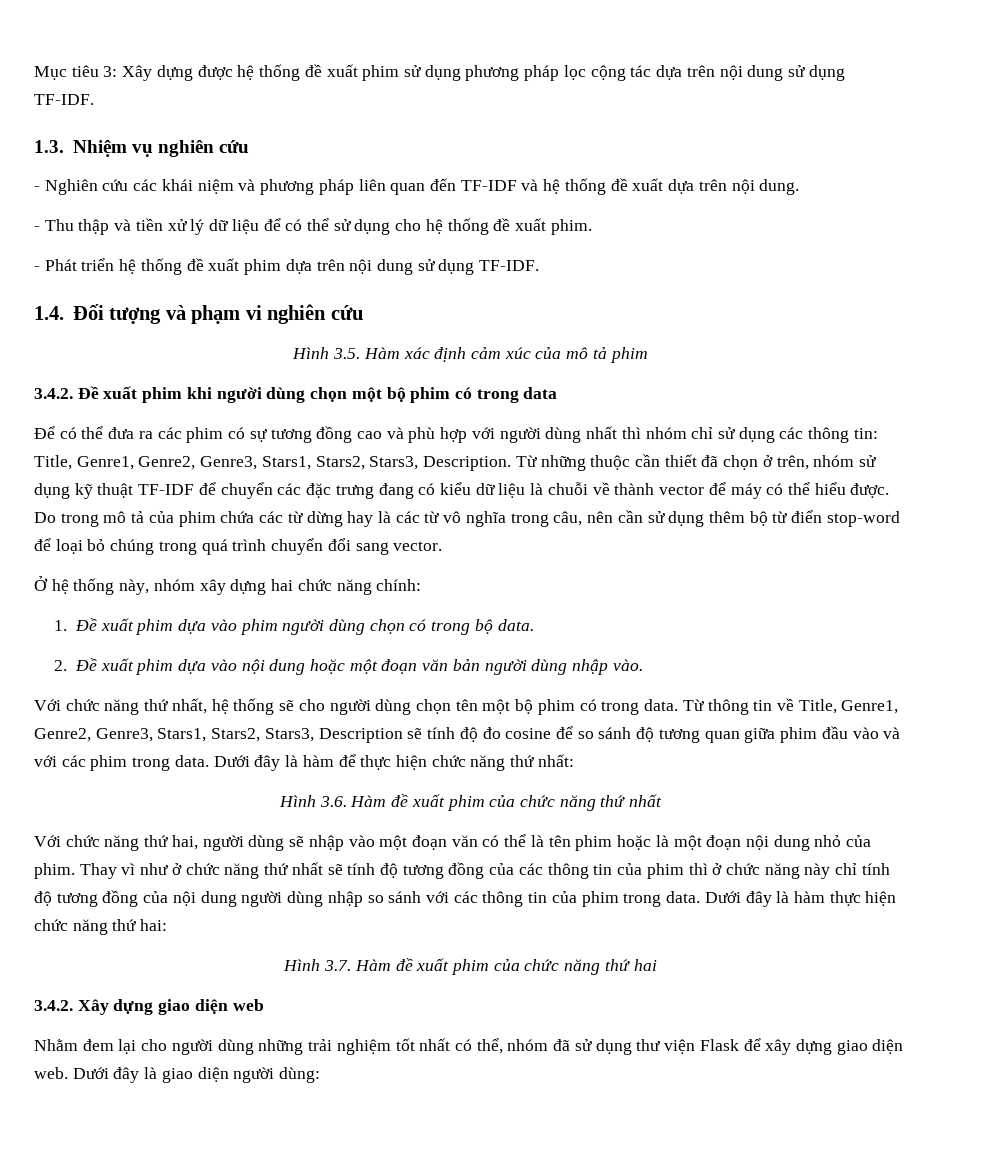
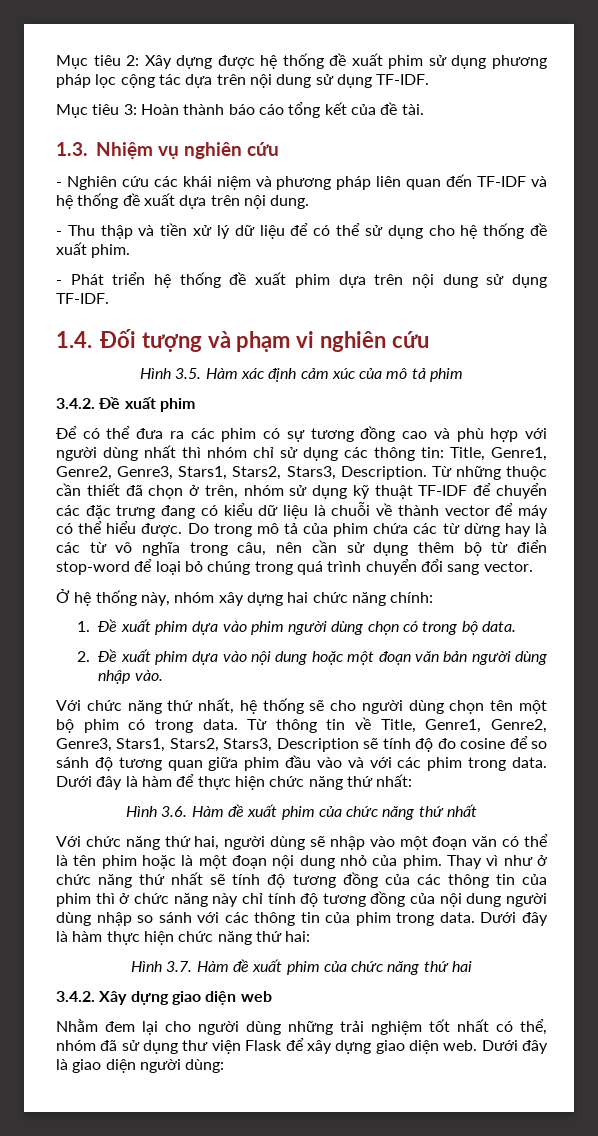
[34,65,118,80] Mục tiêu 3: -> [56,55,140,69] Mục tiêu 2:
(94, 99) none -> [56,102,424,118] // Mục tiêu 3: Hoàn thành báo cáo tổng kết của đề tài.
[186,387,558,403] khi người dùng chọn một bộ phim có trong data -> (195, 405) none

